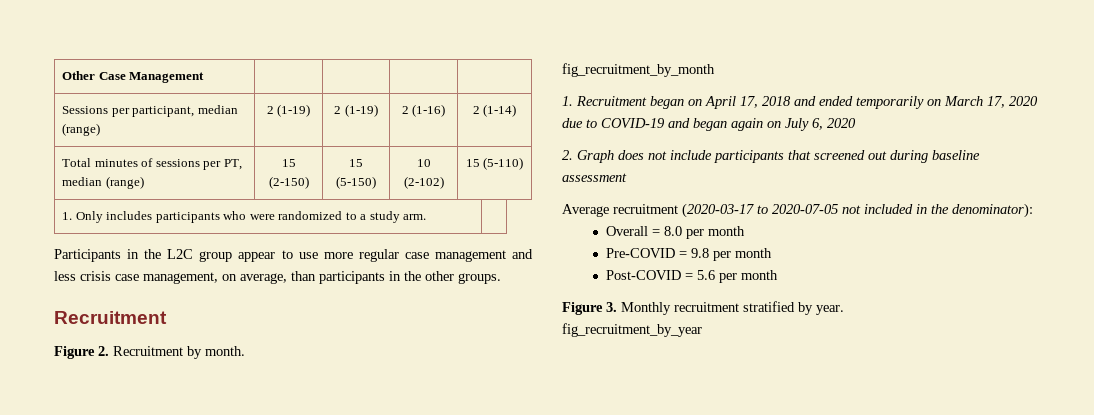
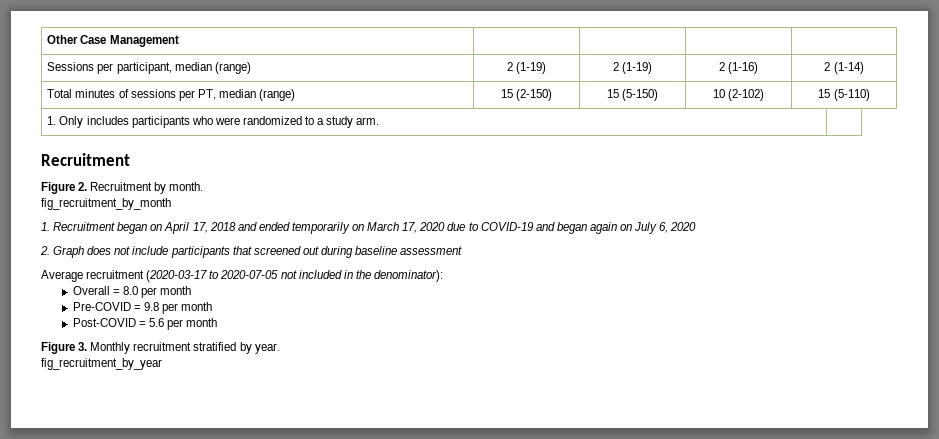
[54,249,533,262] [54,271,501,284] // Participants in the L2C group appear to use more regular case management and less crisis case management, on average, than participants in the other groups. -> (380, 121) none

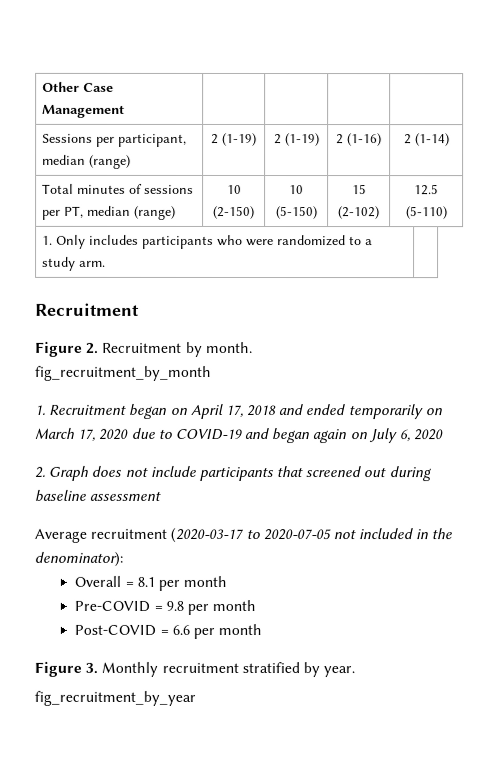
[500,89,513,98] 15 -> [226,184,242,194] 10
[606,89,619,98] 15 -> [289,185,304,195] 10
[712,89,725,98] 10 -> [351,184,367,195] 15
[818,89,831,98] 15 -> [414,184,439,196] 12.5
[123,286,139,295] 8.0 -> [136,576,155,587] 8.1
[149,318,165,327] 5.6 -> [171,624,190,635] 6.6

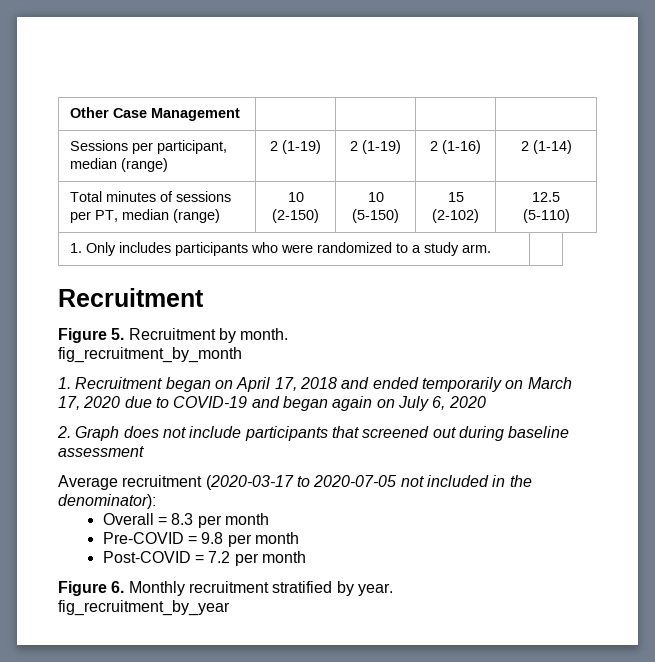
[86,342,100,354] 2. -> [111,328,125,340] 5.
[136,576,155,587] 8.1 -> [171,513,194,525] 8.3
[171,624,190,635] 6.6 -> [208,551,231,563] 7.2
[85,662,99,674] 3. -> [111,581,125,593] 6.

